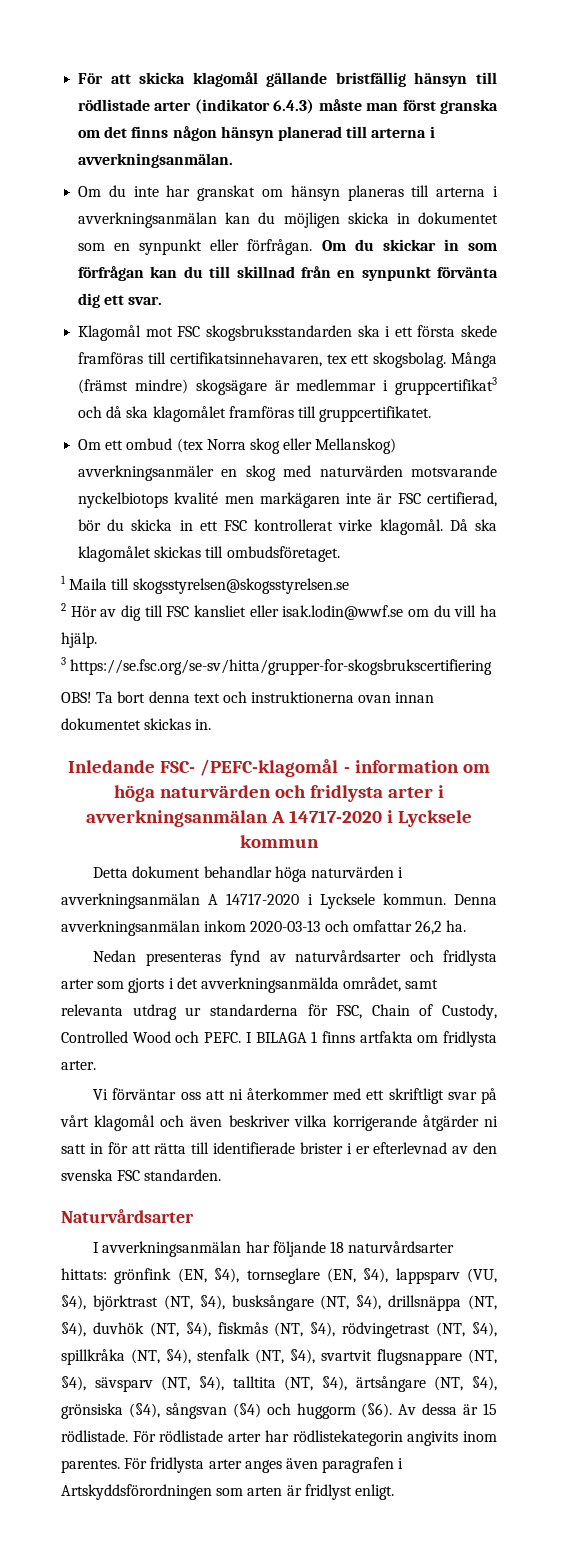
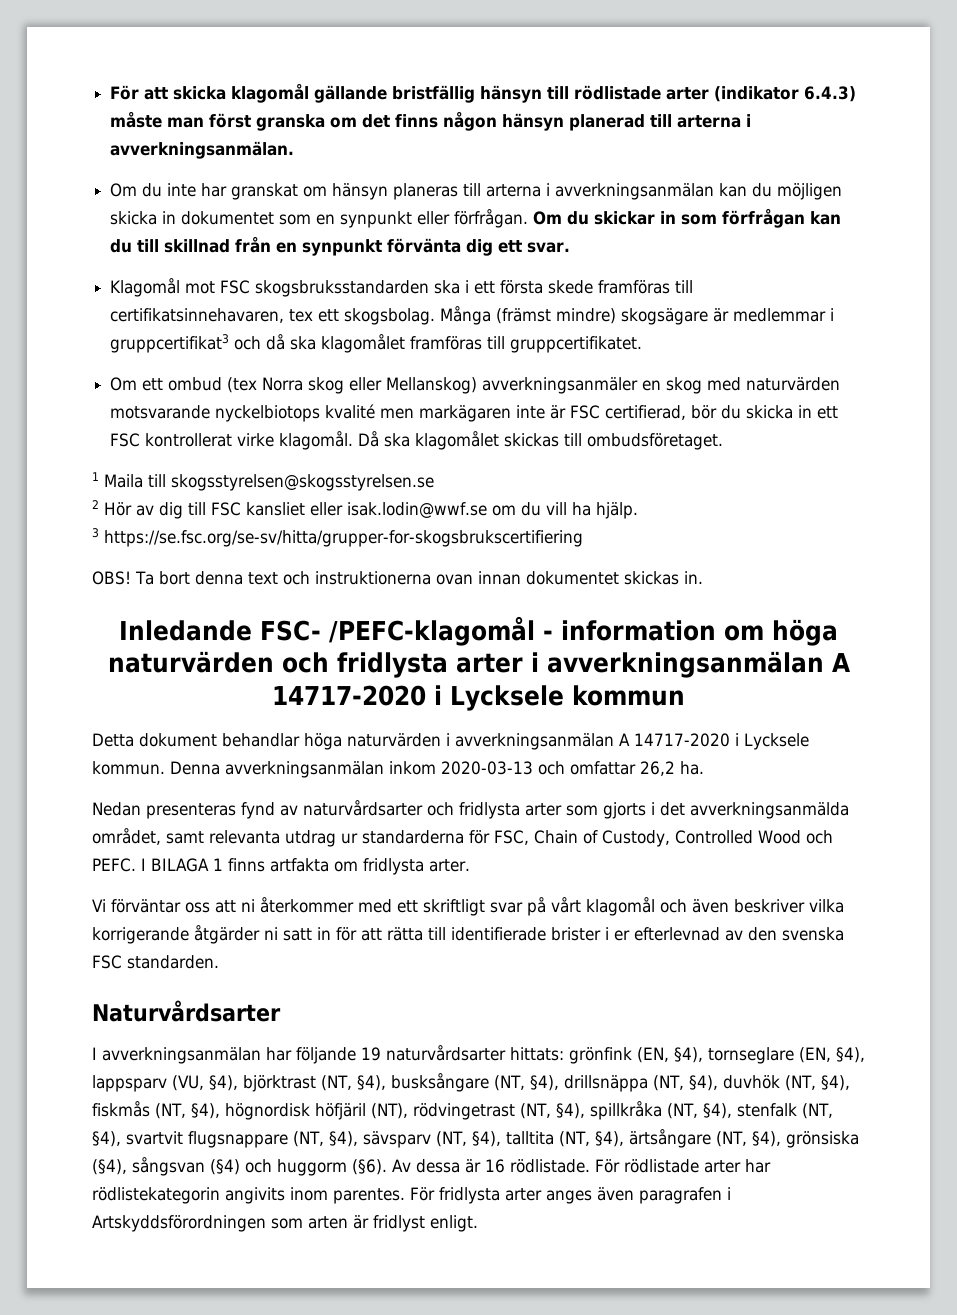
[329,1241,344,1253] 18 -> [361,1047,381,1061] 19
(336, 1329) none -> [225,1103,408,1120] högnordisk höfjäril (NT),
[482,1403,497,1415] 15 -> [484,1159,505,1173] 16

